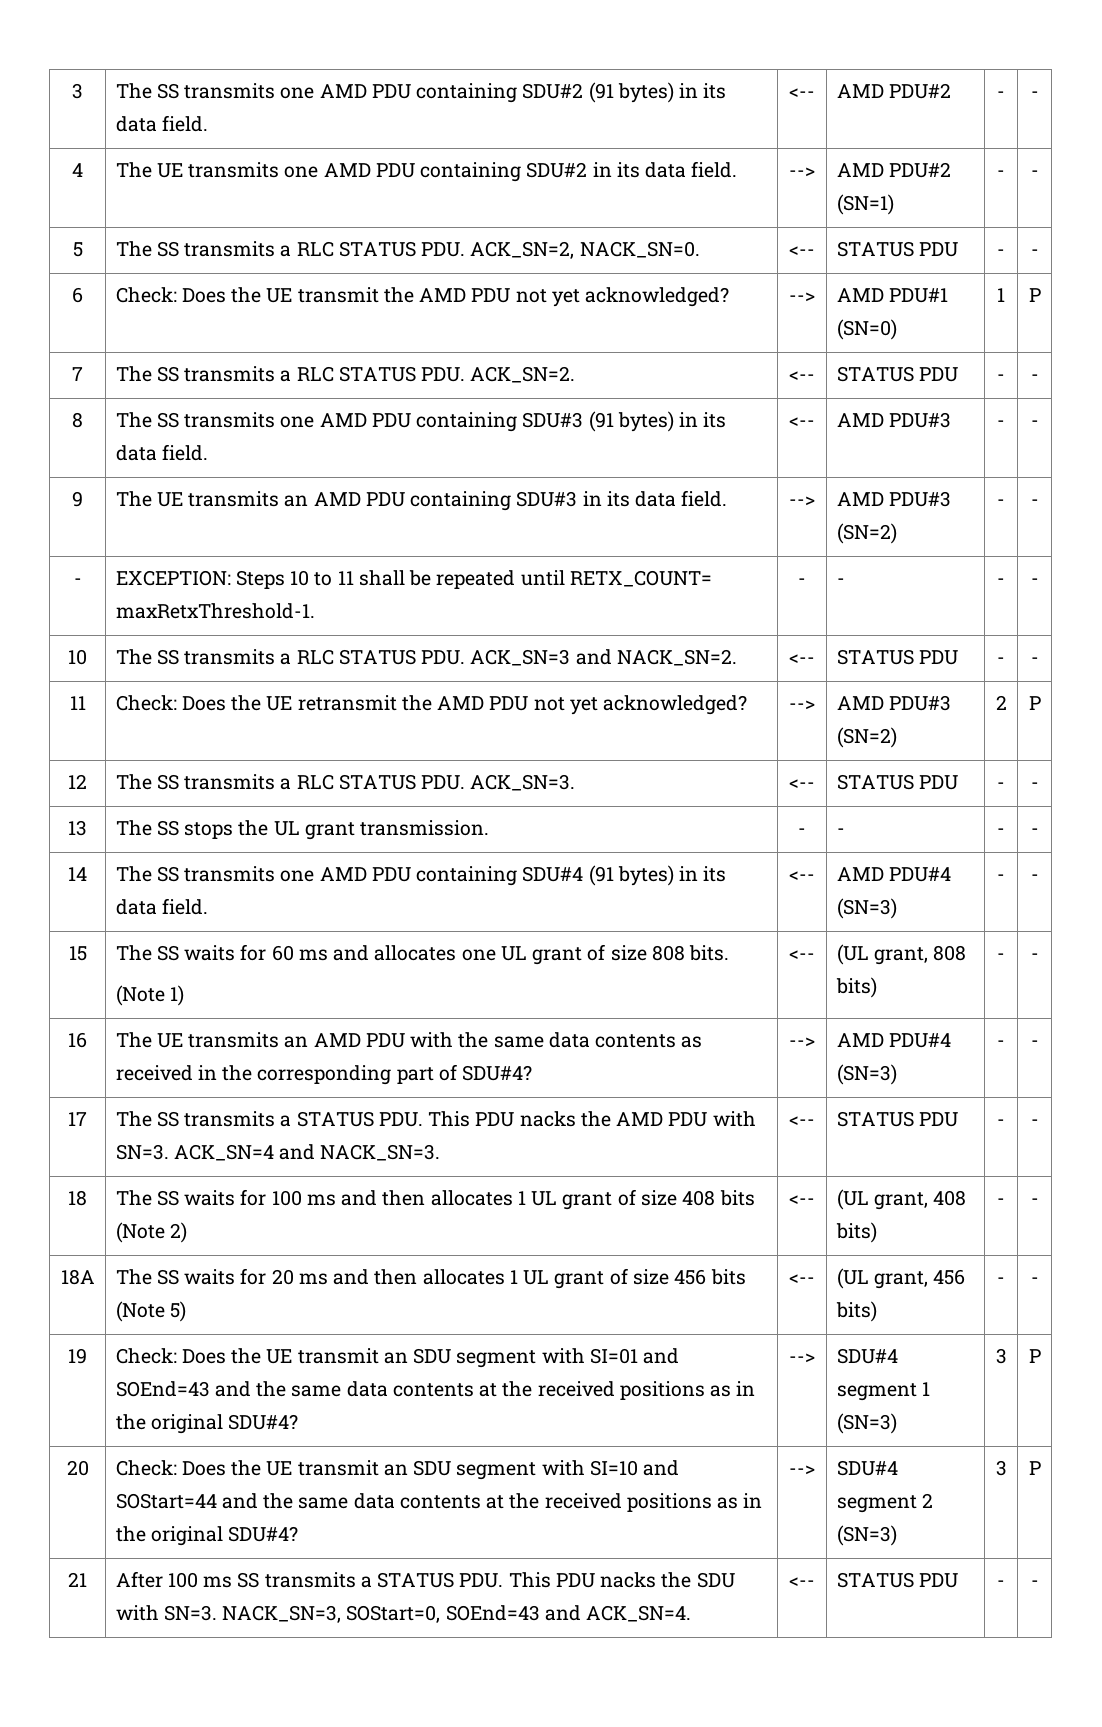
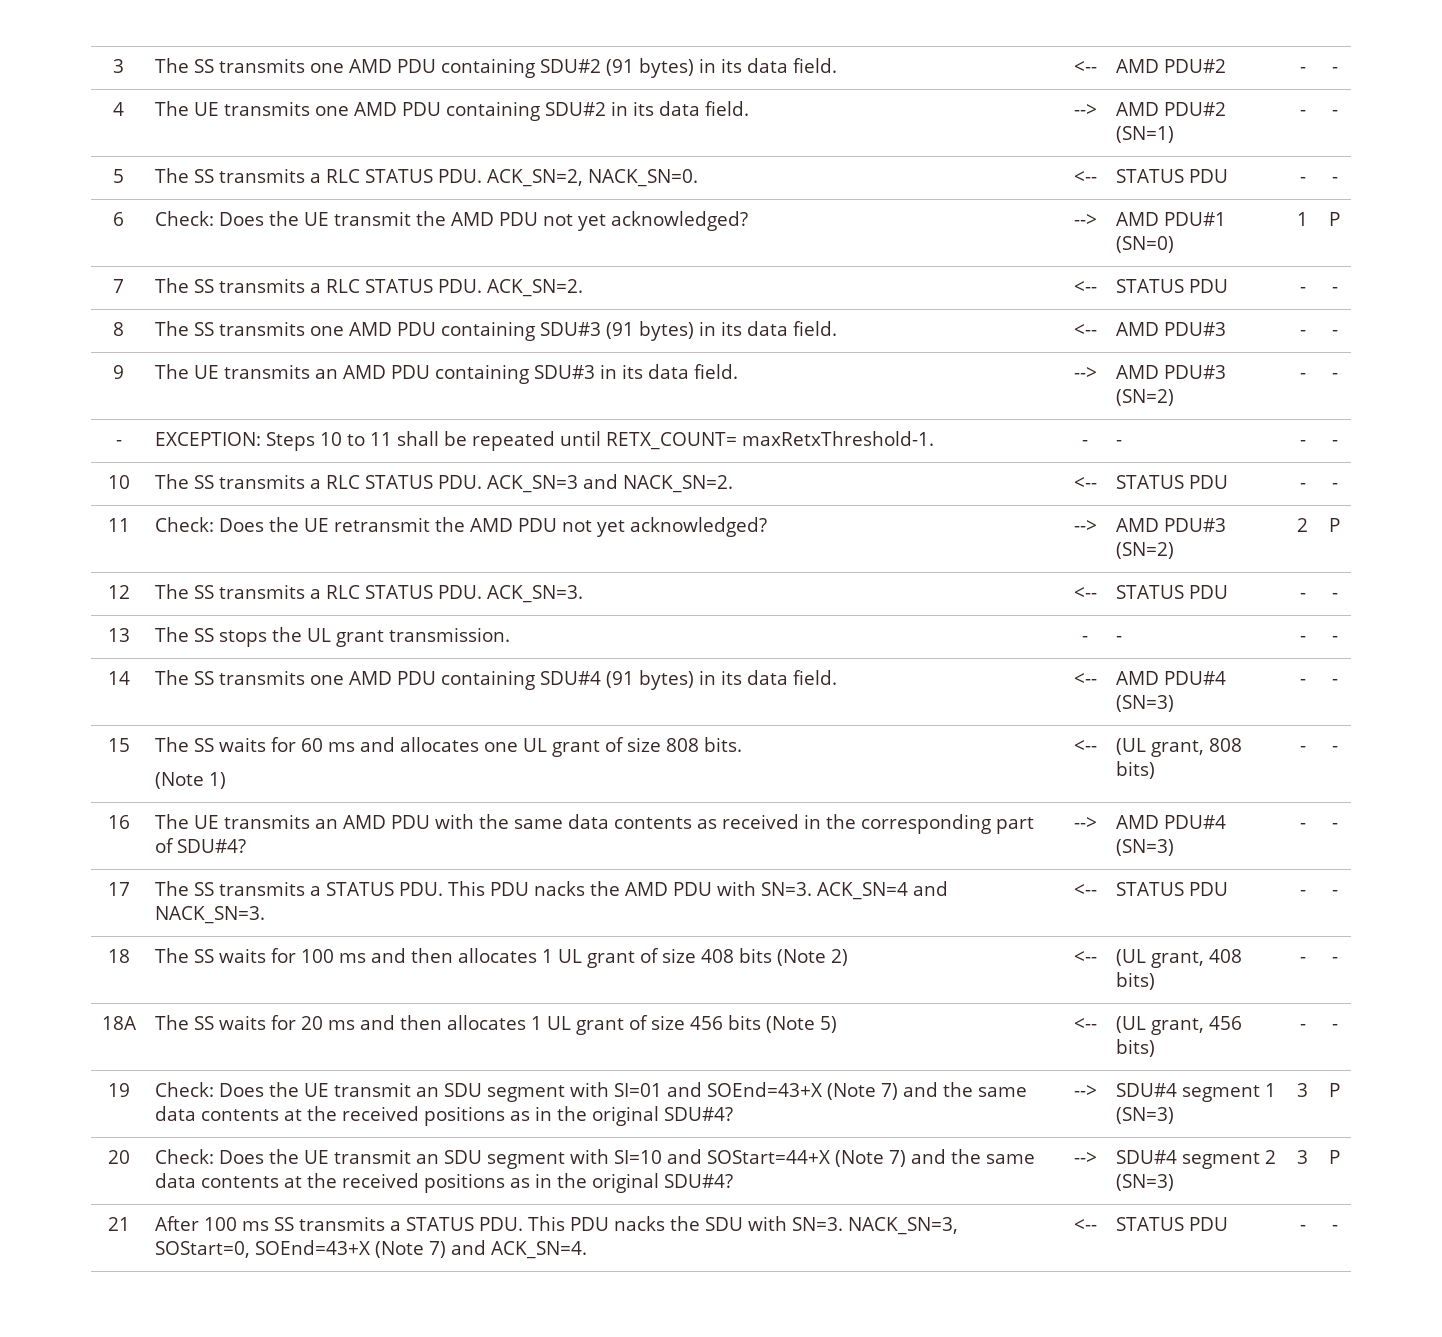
[115,1381,210,1397] SOEnd=43 -> [706,1082,898,1100] SOEnd=43+X (Note 7)
[115,1493,217,1509] SOStart=44 -> [706,1150,906,1167] SOStart=44+X (Note 7)
[445,1605,540,1621] SOEnd=43 -> [254,1240,446,1258] SOEnd=43+X (Note 7)

